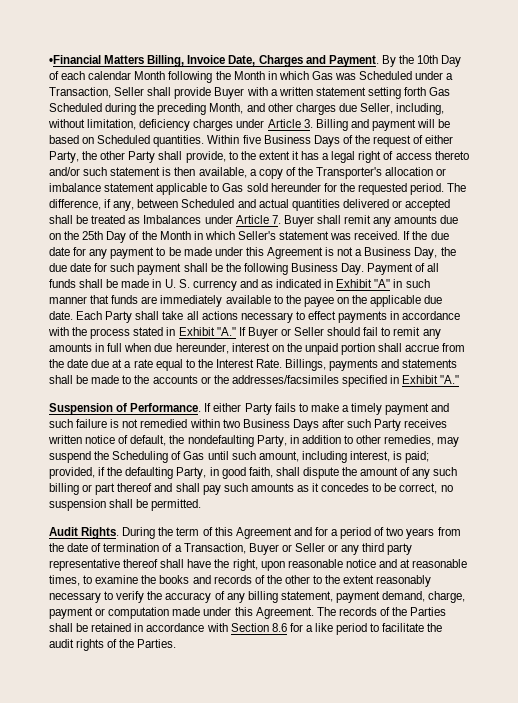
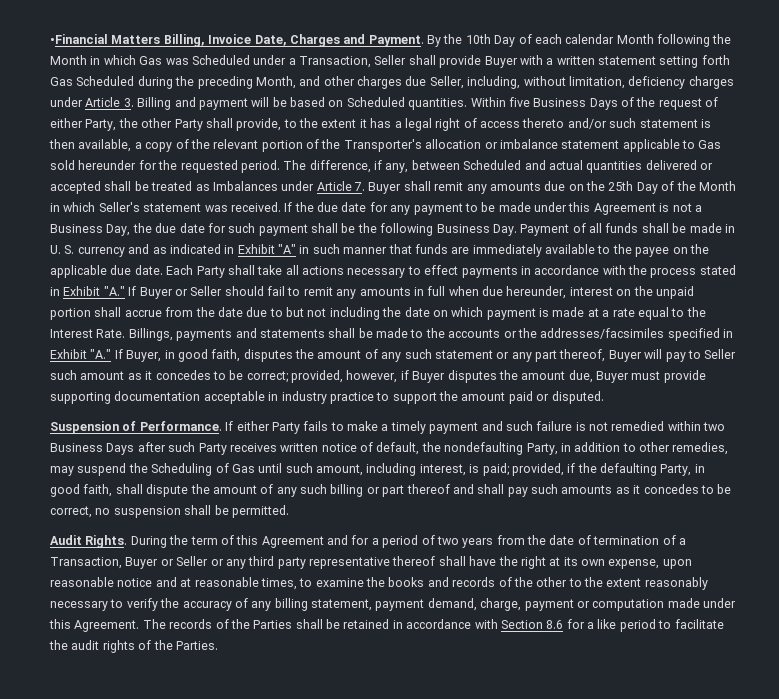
(313, 171) none -> [213,139,341,152] relevant portion of the
(110, 363) none -> [269,307,585,320] to but not including the date on which payment is made
(460, 379) none -> [114,349,737,362] [50,370,706,383] [50,391,604,404] If Buyer, in good faith, disputes the amount of any such statement or any part thereof, Buyer will pay to Seller such amount as it concedes to be correct; provided, however, if Buyer disputes the amount due, Buyer must provide supporting documentation acceptable in industry practice to support the amount paid or disputed.
[232,559,258,571] right, -> [520,556,660,569] right at its own expense,

